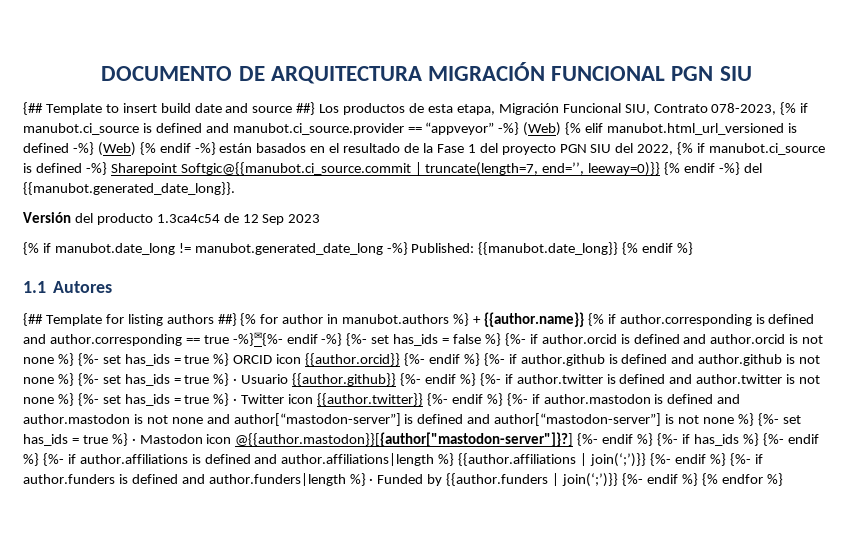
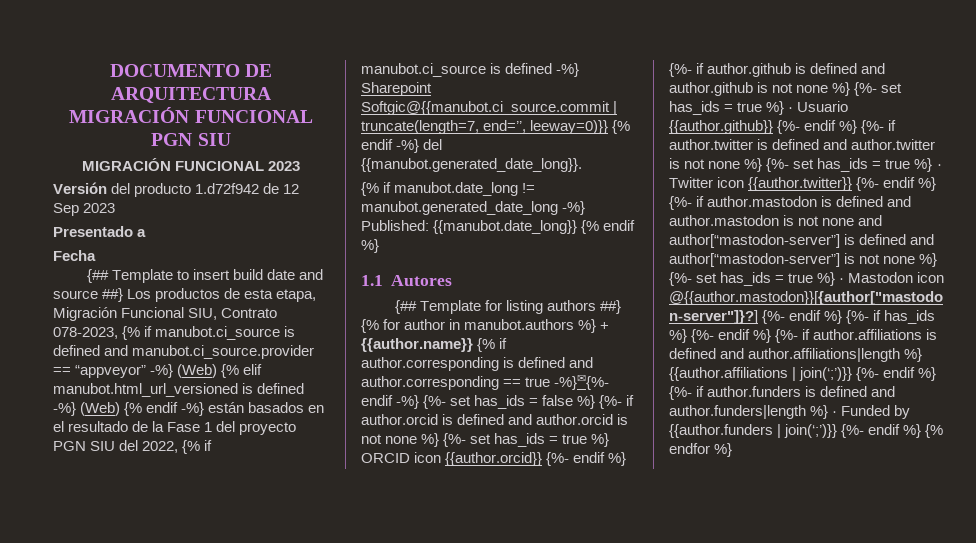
(752, 73) none -> [81,158,301,171] [53,182,300,197] [53,203,116,216] [53,226,147,237] [53,250,96,261] // MIGRACIÓN FUNCIONAL 2023 // Versión del producto 1.d72f942 de 12 Sep 2023 // Presentado a // Fecha
[23,212,321,225] // Versión del producto 1.3ca4c54 de 12 Sep 2023 -> (582, 165) none

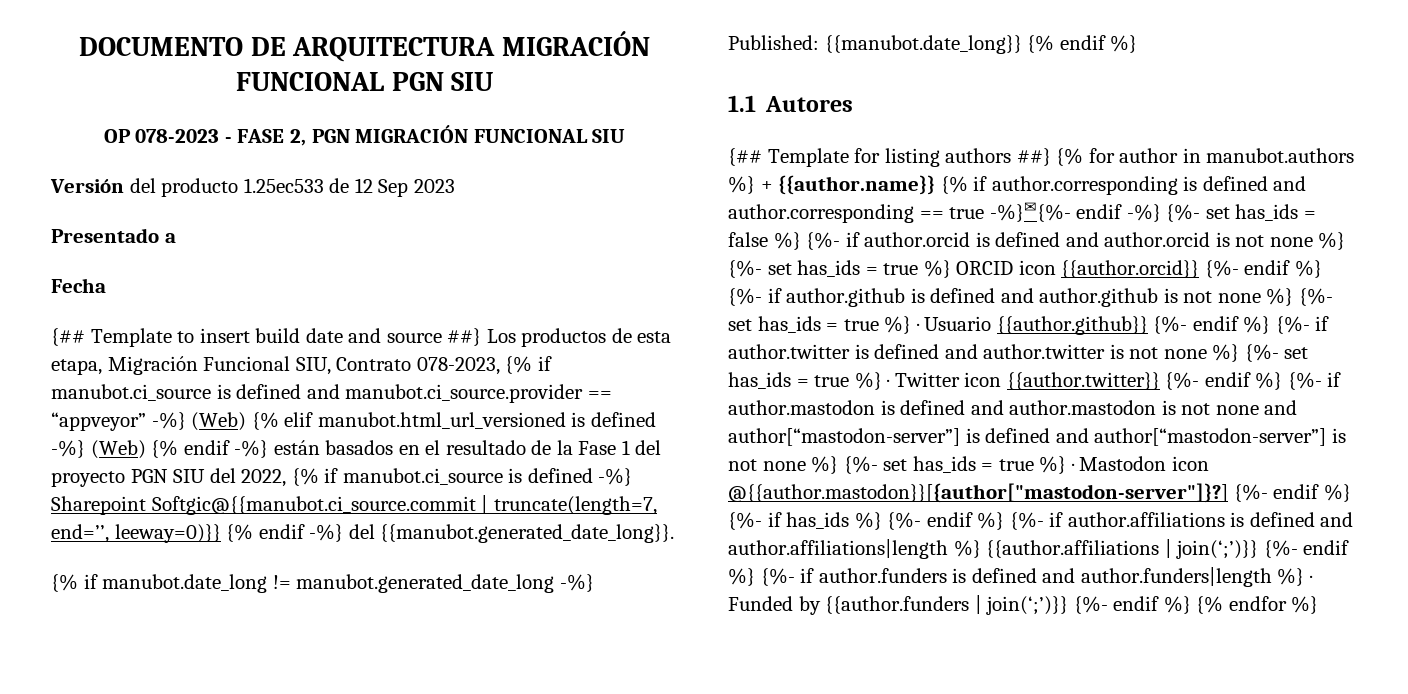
[81,158,301,171] MIGRACIÓN FUNCIONAL 2023 -> [103,125,626,146] OP 078-2023 - FASE 2, PGN MIGRACIÓN FUNCIONAL SIU
[195,183,260,194] 1.d72f942 -> [243,178,324,193] 1.25ec533

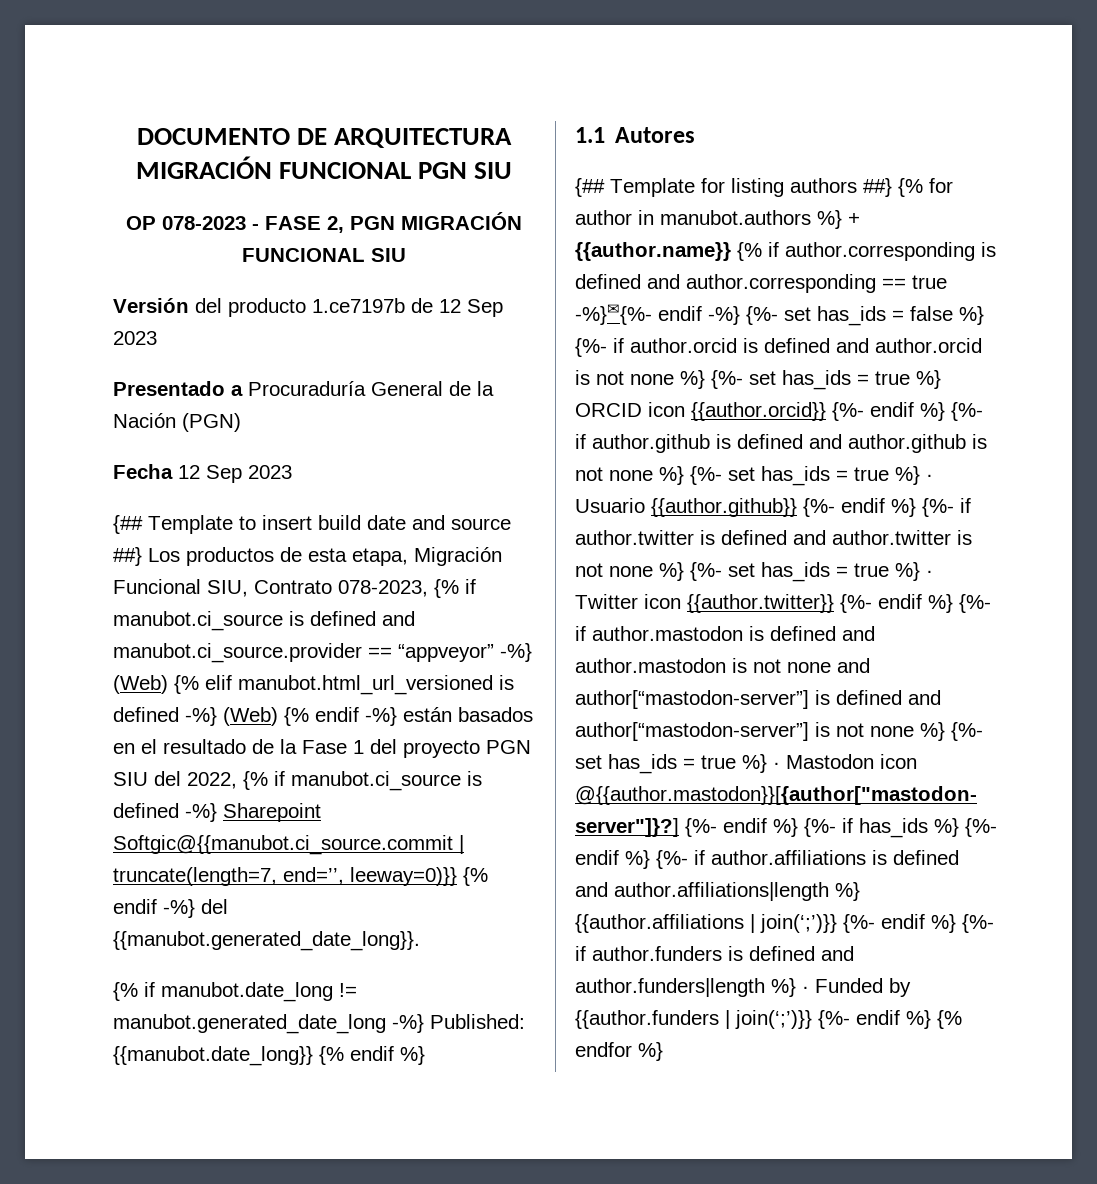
[243,178,324,193] 1.25ec533 -> [312,298,405,313] 1.ce7197b
[51,278,106,293] // Fecha -> [248,381,494,396] [113,413,241,432] [113,464,292,483] Procuraduría General de la Nación (PGN) // Fecha 12 Sep 2023

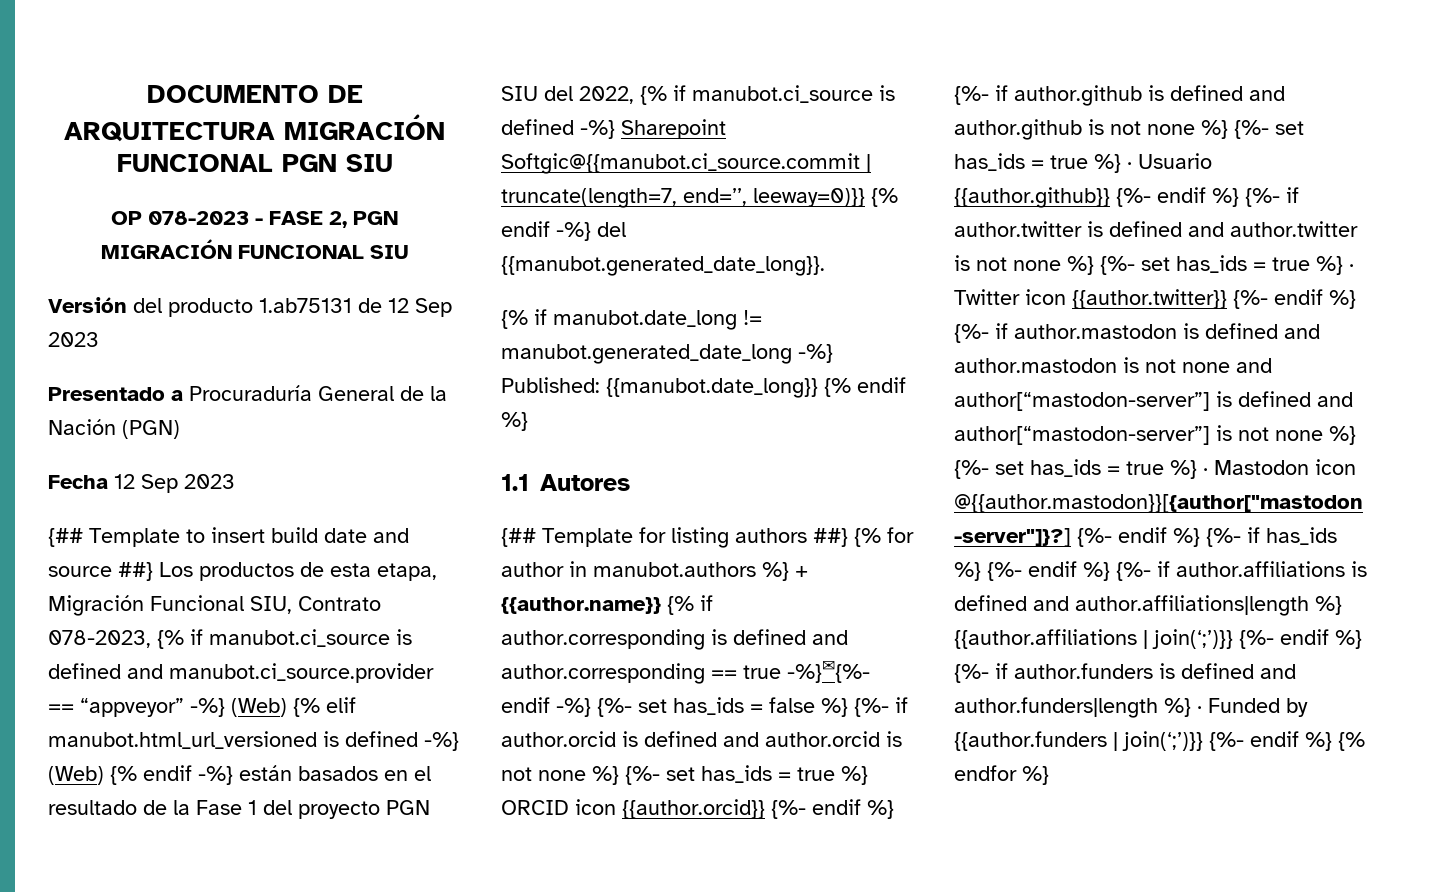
[312,298,405,313] 1.ce7197b -> [259,298,352,313] 1.ab75131

